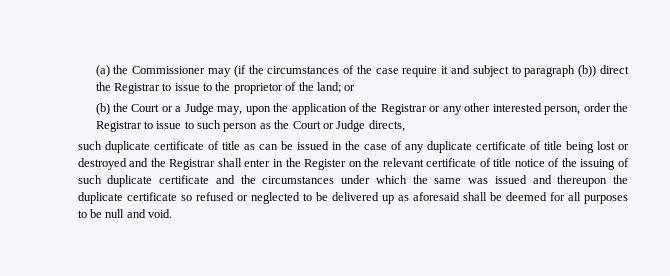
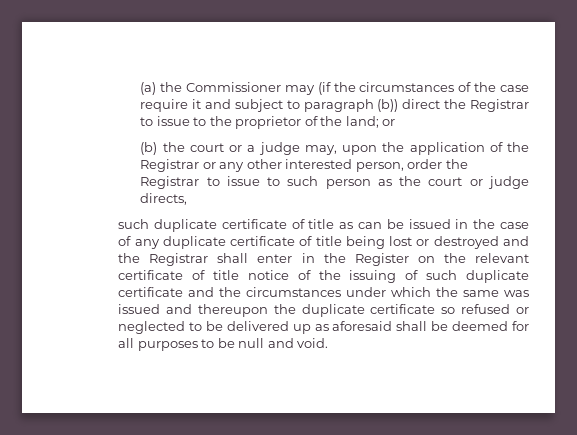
[131,104,160,112] Court -> [189,143,224,152] court
[184,103,214,115] Judge -> [258,142,300,155] judge
[292,120,366,132] Court or Judge -> [428,176,529,189] court or judge

